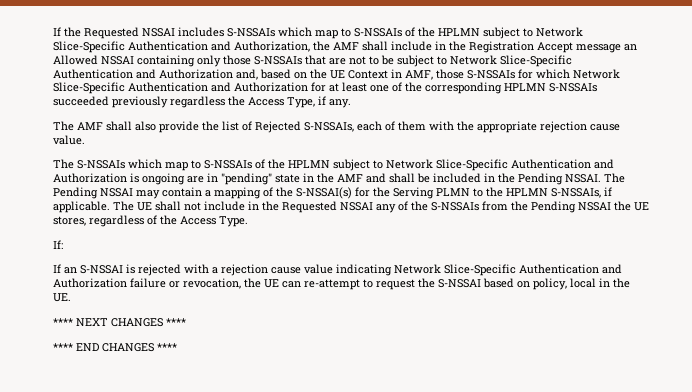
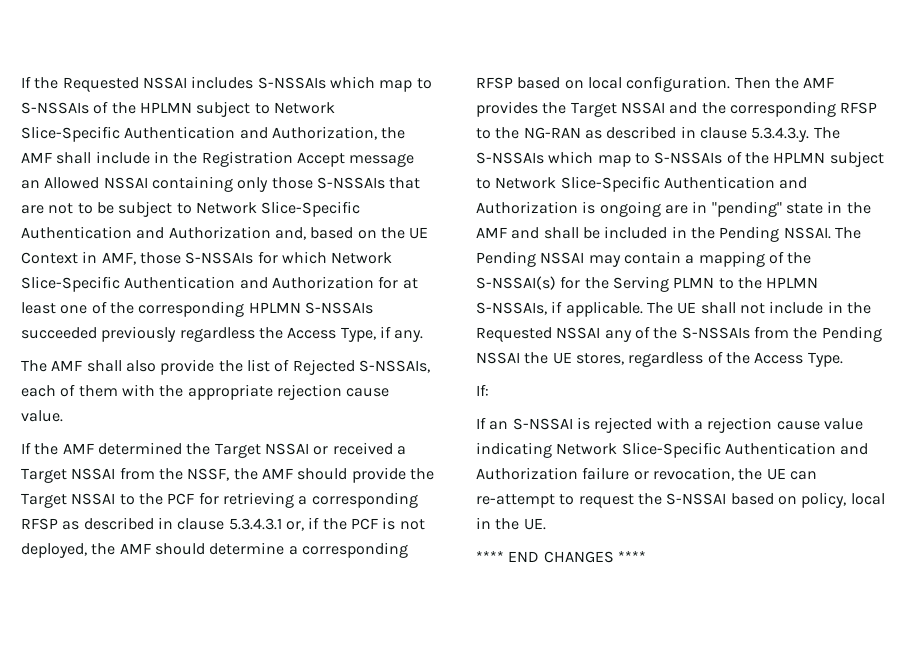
(85, 140) none -> [21,442,406,458] [21,467,434,483] [21,492,418,508] [21,517,425,531] [21,542,408,558] [476,76,835,92] [476,101,878,117] [476,126,810,142] If the AMF determined the Target NSSAI or received a Target NSSAI from the NSSF, the AMF should provide the Target NSSAI to the PCF for retrieving a corresponding RFSP as described in clause 5.3.4.3.1 or, if the PCF is not deployed, the AMF should determine a corresponding RFSP based on local configuration. Then the AMF provides the Target NSSAI and the corresponding RFSP to the NG-RAN as described in clause 5.3.4.3.y.
[53,318,186,327] // **** NEXT CHANGES **** -> (546, 524) none

